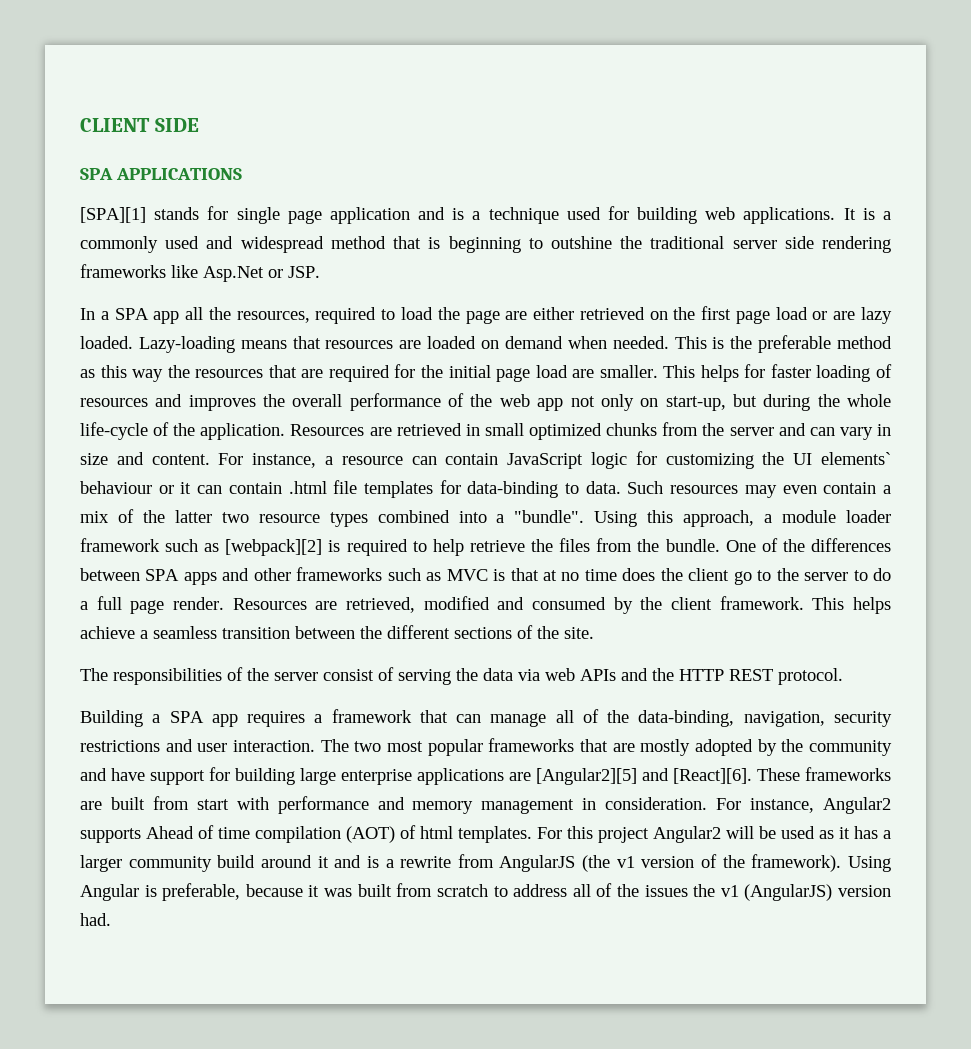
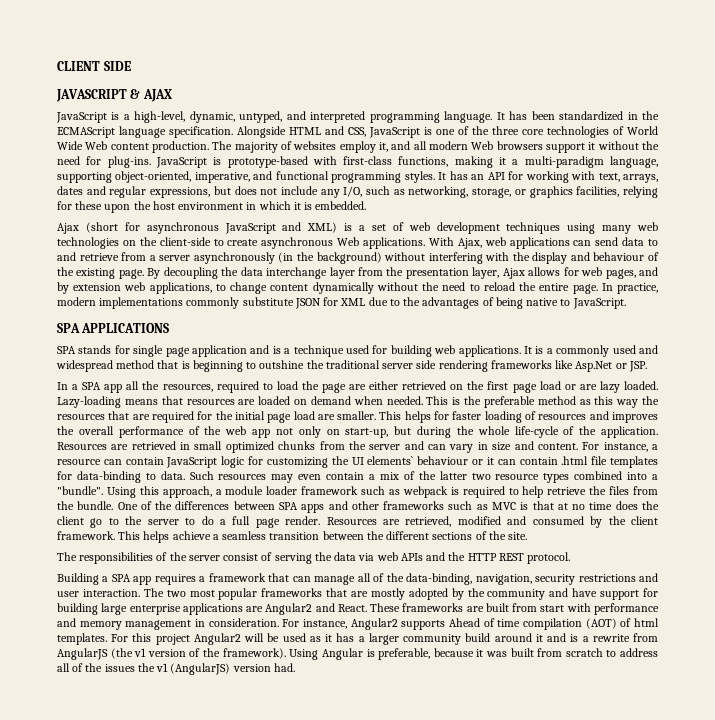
(199, 125) none -> [56,89,172,102] [56,111,659,123] [57,126,658,138] [57,141,659,153] [57,156,659,168] [57,171,658,183] [57,186,658,198] [57,201,367,213] [57,222,658,234] [57,237,658,249] [57,252,659,264] [57,267,659,279] [57,282,658,294] [57,297,626,309] // JAVASCRIPT & AJAX // JavaScript is a high-level, dynamic, untyped, and interpreted programming language. It has been standardized in the ECMAScript language specification. Alongside HTML and CSS, JavaScript is one of the three core technologies of World Wide Web content production. The majority of websites employ it, and all modern Web browsers support it without the need for plug-ins. JavaScript is prototype-based with first-class functions, making it a multi-paradigm language, supporting object-oriented, imperative, and functional programming styles. It has an API for working with text, arrays, dates and regular expressions, but does not include any I/O, such as networking, storage, or graphics facilities, relying for these upon the host environment in which it is embedded. // Ajax (short for asynchronous JavaScript and XML) is a set of web development techniques using many web technologies on the client-side to create asynchronous Web applications. With Ajax, web applications can send data to and retrieve from a server asynchronously (in the background) without interfering with the display and behaviour of the existing page. By decoupling the data interchange layer from the presentation layer, Ajax allows for web pages, and by extension web applications, to change content dynamically without the need to reload the entire page. In practice, modern implementations commonly substitute JSON for XML due to the advantages of being native to JavaScript.
[80,207,146,223] [SPA][1] -> [57,346,76,354] SPA
[225,539,323,556] [webpack][2] -> [402,486,448,498] webpack
[536,768,752,785] [Angular2][5] and [React][6]. -> [265,603,367,615] Angular2 and React.

